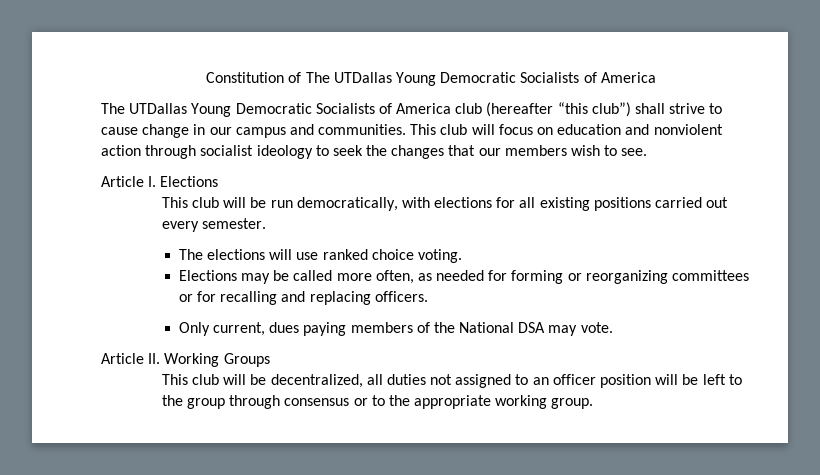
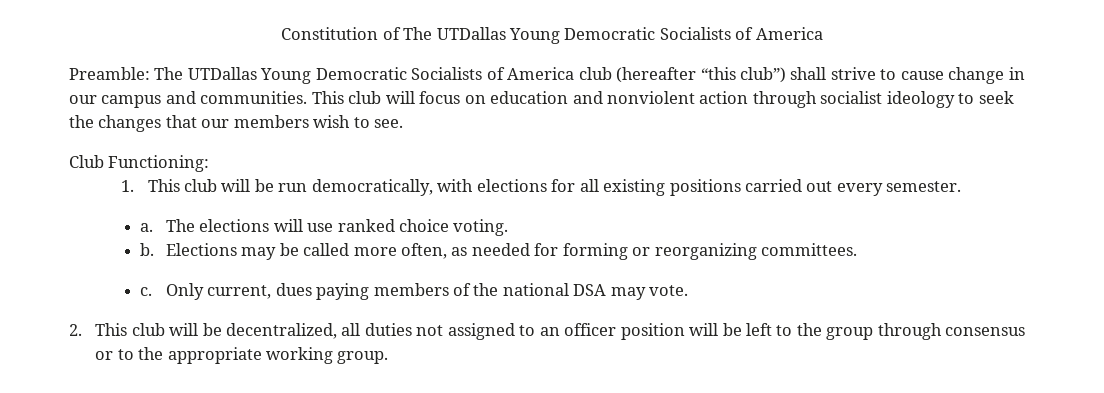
(656, 77) none -> [69,67,150,80] Preamble:
[101,176,219,187] Article I. Elections // -> [69,155,210,172] [121,180,135,192] Club Functioning: // 1.
(266, 223) none -> [139,223,153,232] a.
(462, 256) none -> [139,243,154,256] b.
[672,270,750,281] [178,291,428,305] committees or for recalling and replacing officers. // -> [761,243,858,256] [139,287,152,296] committees. // c.
[459,322,515,333] National -> [502,283,569,296] national
[101,353,270,367] Article II. Working Groups // -> [69,324,82,336] 2.

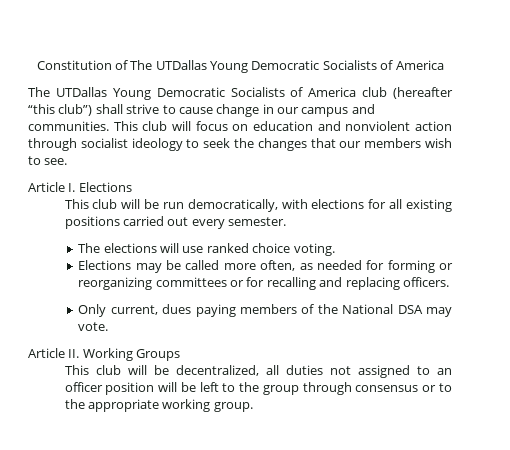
[69,67,150,80] Preamble: -> (444, 65) none
[69,155,210,172] [121,180,135,192] Club Functioning: // 1. -> [28,182,132,192] Article I. Elections //
[139,223,153,232] a. -> (287, 221) none
[139,243,154,256] b. -> (335, 249) none
[761,243,858,256] [139,287,152,296] committees. // c. -> [155,277,449,290] committees or for recalling and replacing officers. //
[502,283,569,296] national -> [342,304,394,314] National
[69,324,82,336] 2. -> [28,348,181,361] Article II. Working Groups //

